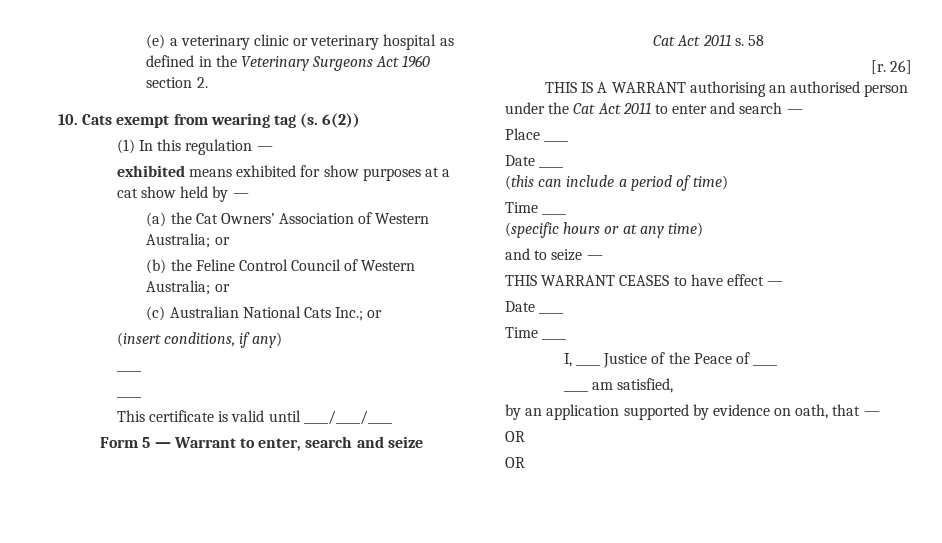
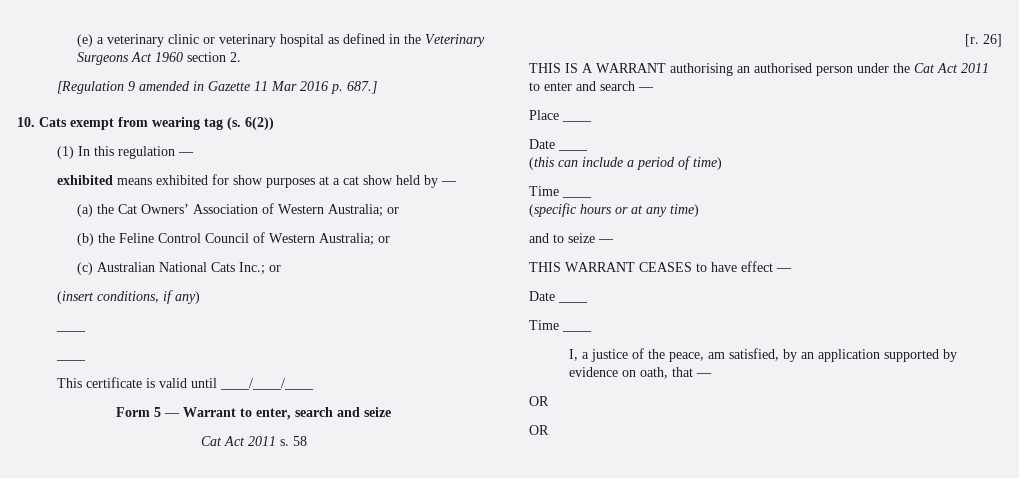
(208, 82) none -> [57,81,378,94] // [Regulation 9 amended in Gazette 11 Mar 2016 p. 687.]
[576,352,751,368] [753,364,778,366] [563,390,588,392] ____ Justice of the Peace of ____ // ____ -> [582,348,705,362] a justice of the peace,
(674, 385) // -> (780, 354) none

